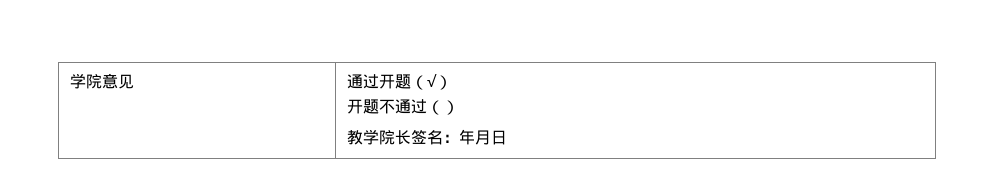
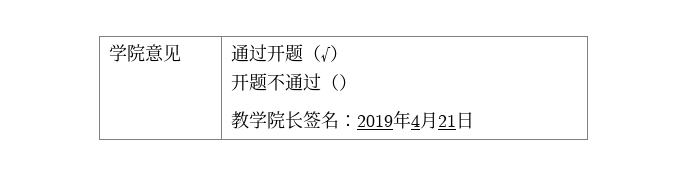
[459,129,492,145] 年月 -> [356,110,456,129] 2019年4月21

